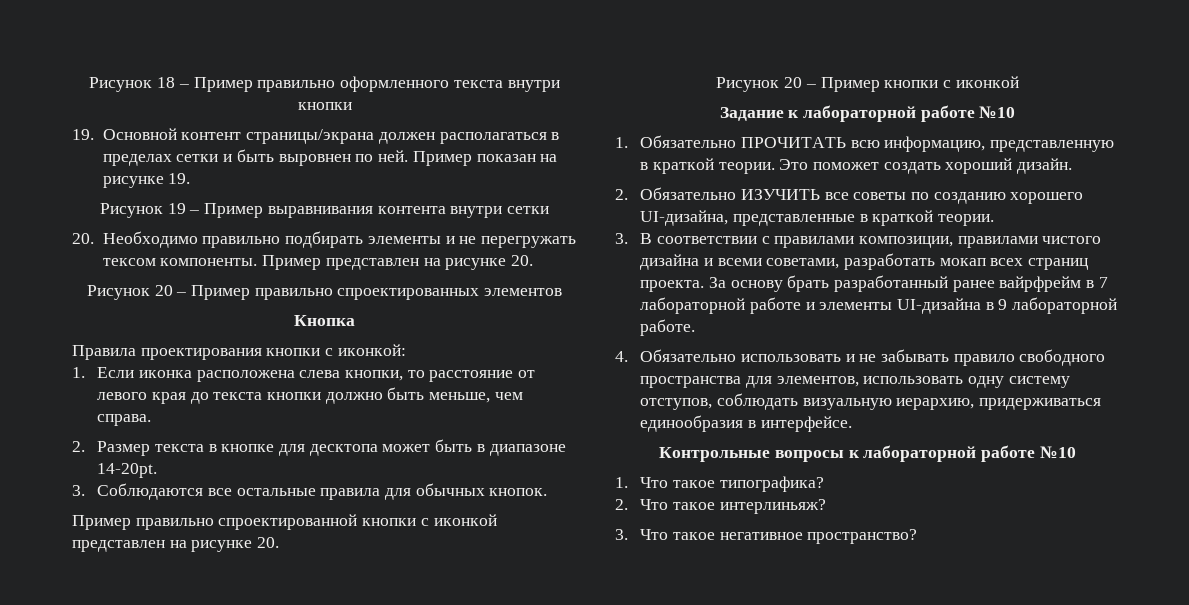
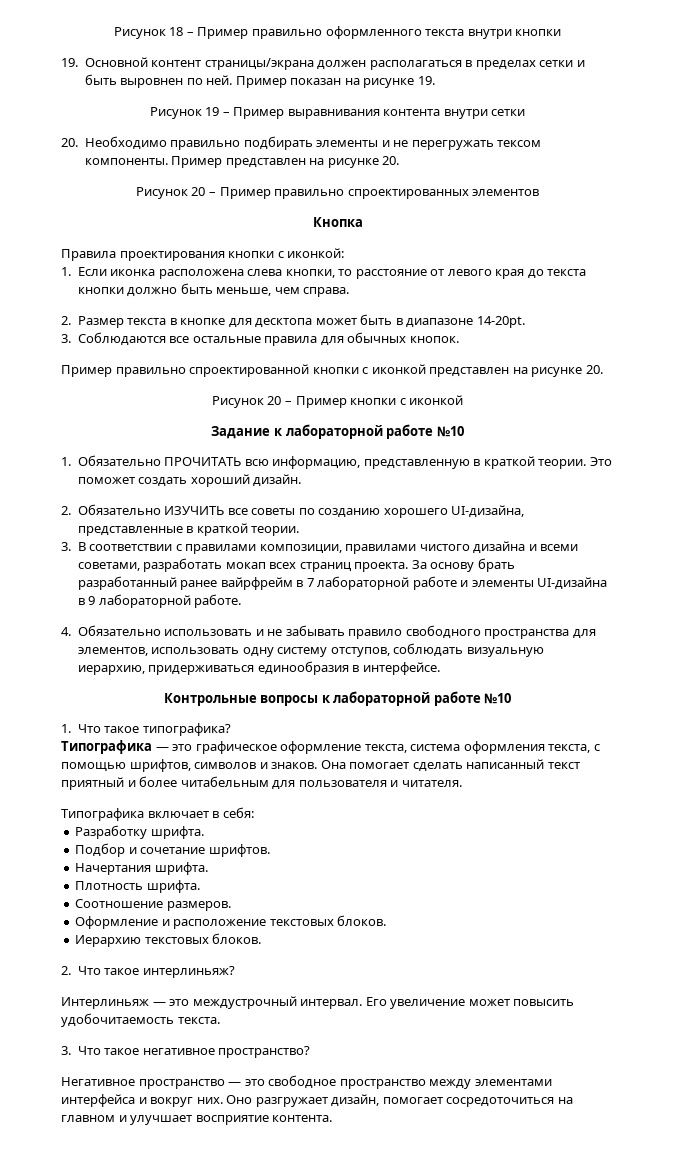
[615,499,826,514] 2. Что такое интерлиньяж? -> [61,740,600,754] [61,759,580,772] [61,776,462,790] [61,807,254,821] [75,825,204,839] [75,843,270,857] [75,862,208,875] [75,880,200,893] [75,899,231,911] [75,915,387,929] [75,933,262,947] [61,966,235,978] [61,996,575,1009] [61,1013,220,1027] Типографика — это графическое оформление текста, система оформления текста, с помощью шрифтов, символов и знаков. Она помогает сделать написанный текст приятный и более читабельным для пользователя и читателя. // Типографика включает в себя: // Разработку шрифта. // Подбор и сочетание шрифтов. // Начертания шрифта. // Плотность шрифта. // Соотношение размеров. // Оформление и расположение текстовых блоков. // Иерархию текстовых блоков. // 2. Что такое интерлиньяж? // Интерлиньяж — это междустрочный интервал. Его увеличение может повысить удобочитаемость текста.
(918, 536) none -> [61,1075,552,1089] [61,1094,573,1107] [61,1115,333,1125] // Негативное пространство — это свободное пространство между элементами интерфейса и вокруг них. Оно разгружает дизайн, помогает сосредоточиться на главном и улучшает восприятие контента.

